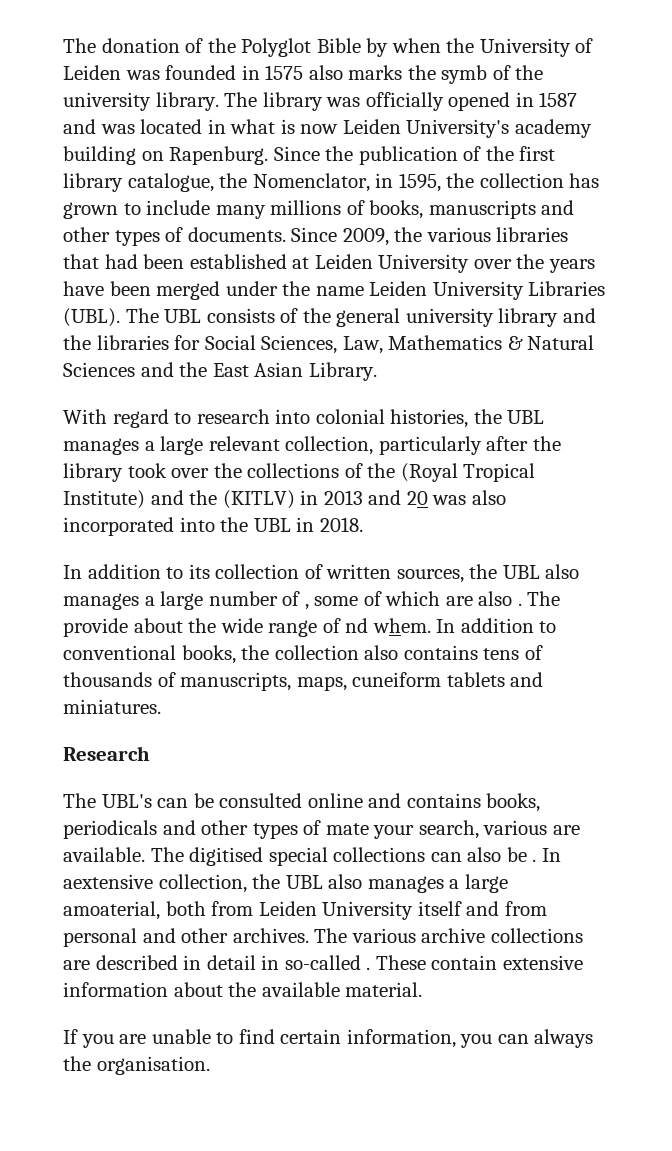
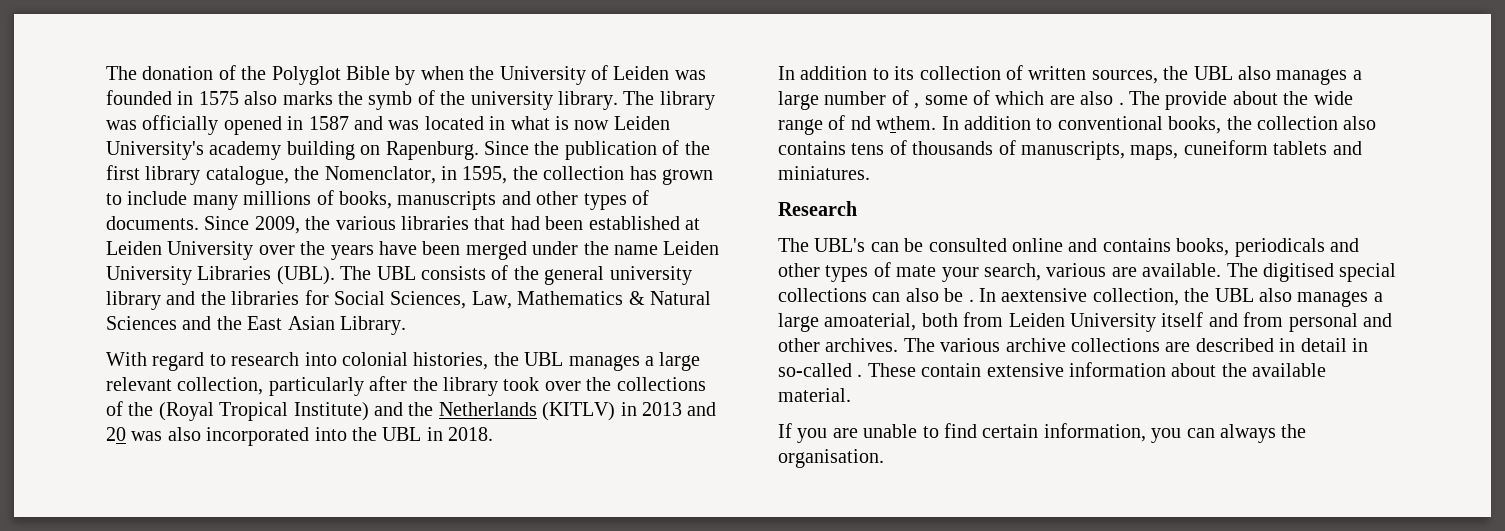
(218, 497) none -> [438,402,537,416] Netherlands
[372,618,431,633] whem. -> [876,116,937,130] wthem.

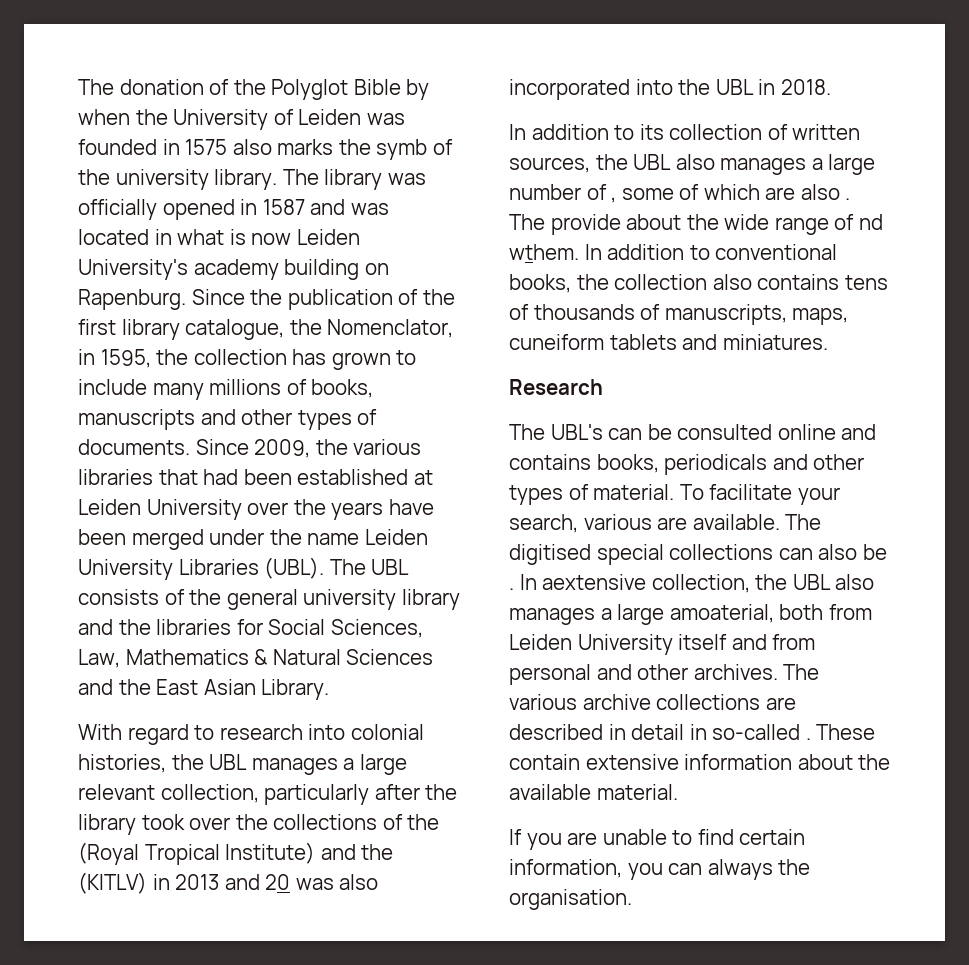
[438,402,537,416] Netherlands -> (394, 852) none
[896,265,937,277] mate -> [593,484,793,500] material. To facilitate

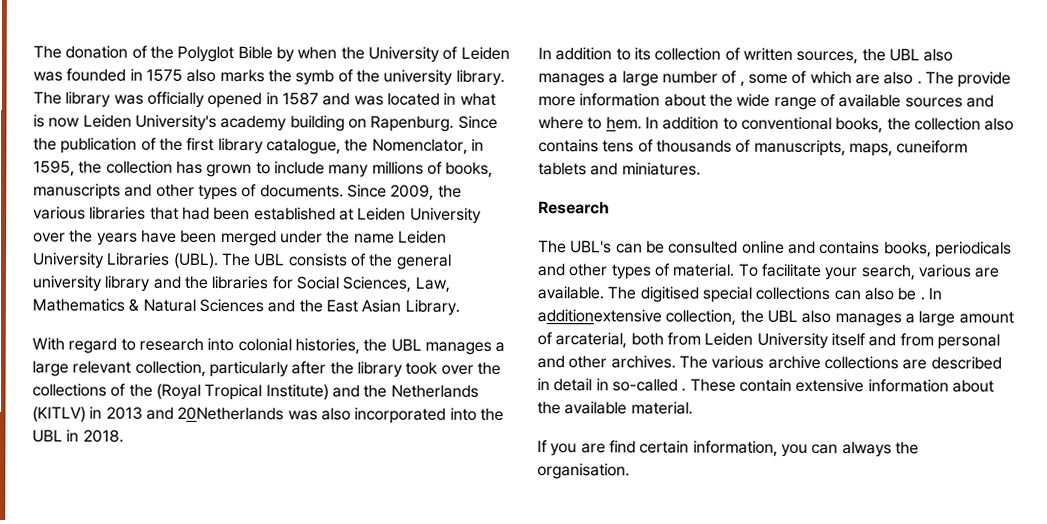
(394, 852) none -> [390,384,479,398] Netherlands
[265,874,291,890] 20 -> [177,406,285,421] 20Netherlands
(621, 224) none -> [538,93,661,107] more information
[858,214,883,230] [509,244,579,260] nd wthem. -> [838,94,994,108] [538,116,642,130] available sources and where to hem.
[542,574,647,590] aextensive -> [537,309,662,323] additionextensive
[669,604,774,623] amoaterial, -> [958,311,1014,324] [537,332,628,349] amount of arcaterial,
[602,829,693,845] unable to -> (606, 448) none

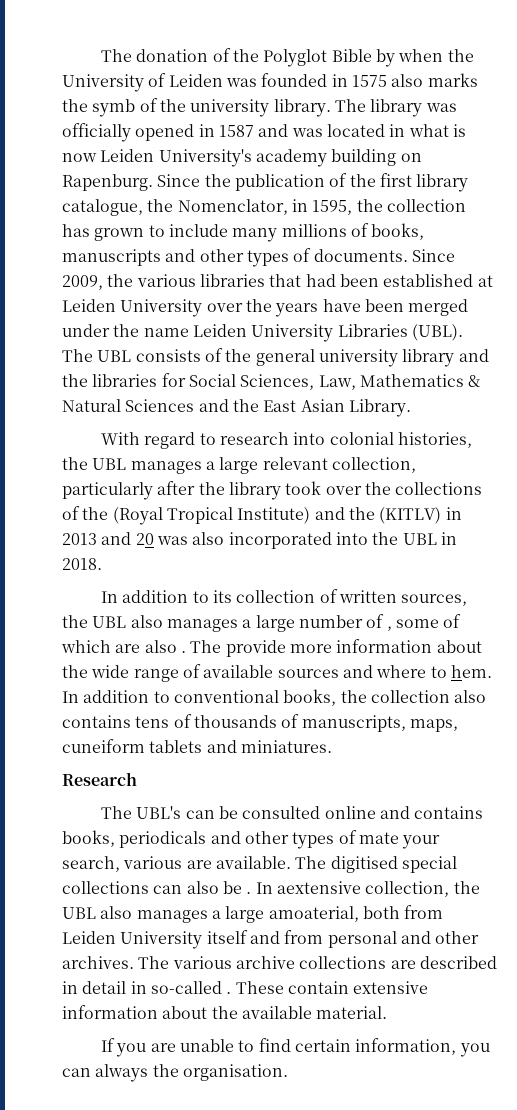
[390,384,479,398] Netherlands -> (375, 513) none
[177,406,285,421] 20Netherlands -> [135,533,154,545] 20
[672,263,821,277] material. To facilitate -> [358,832,399,844] mate
[537,309,662,323] additionextensive -> [276,881,361,894] aextensive
[958,311,1014,324] [537,332,628,349] amount of arcaterial, -> [268,906,359,922] amoaterial,
(606, 448) none -> [179,1039,255,1052] unable to

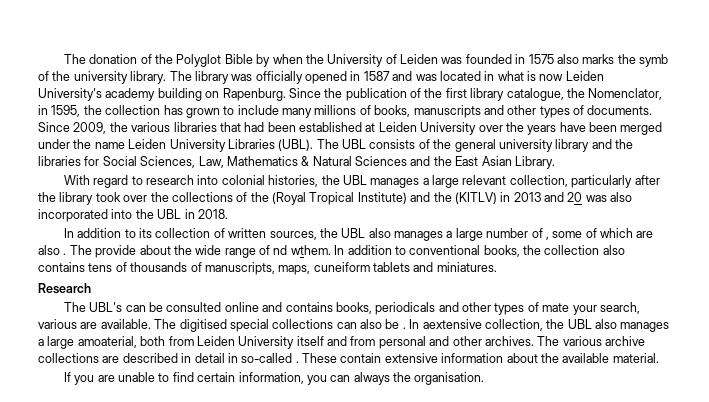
[289,639,433,653] more information -> (137, 251) none
[203,665,492,678] available sources and where to hem. -> [273,245,331,255] nd wthem.

